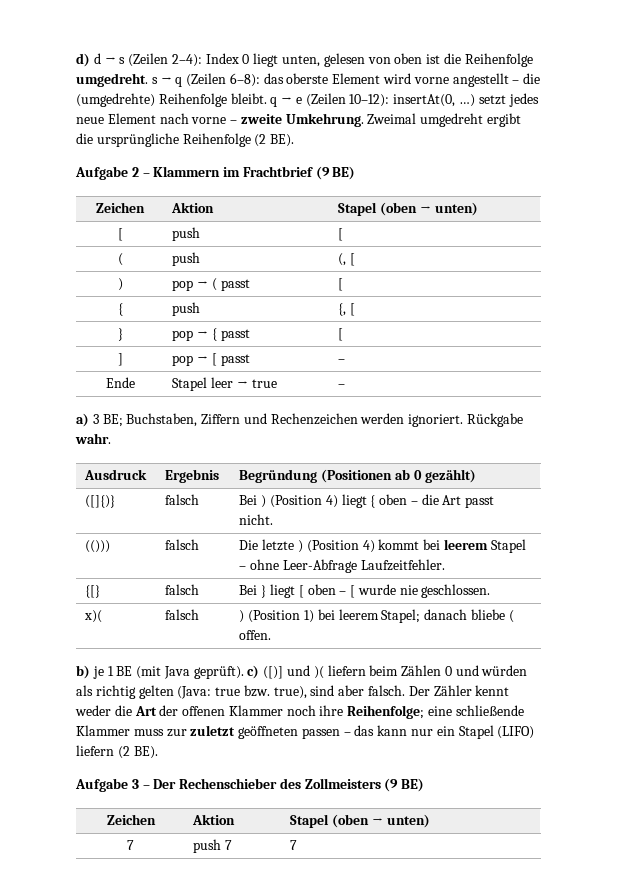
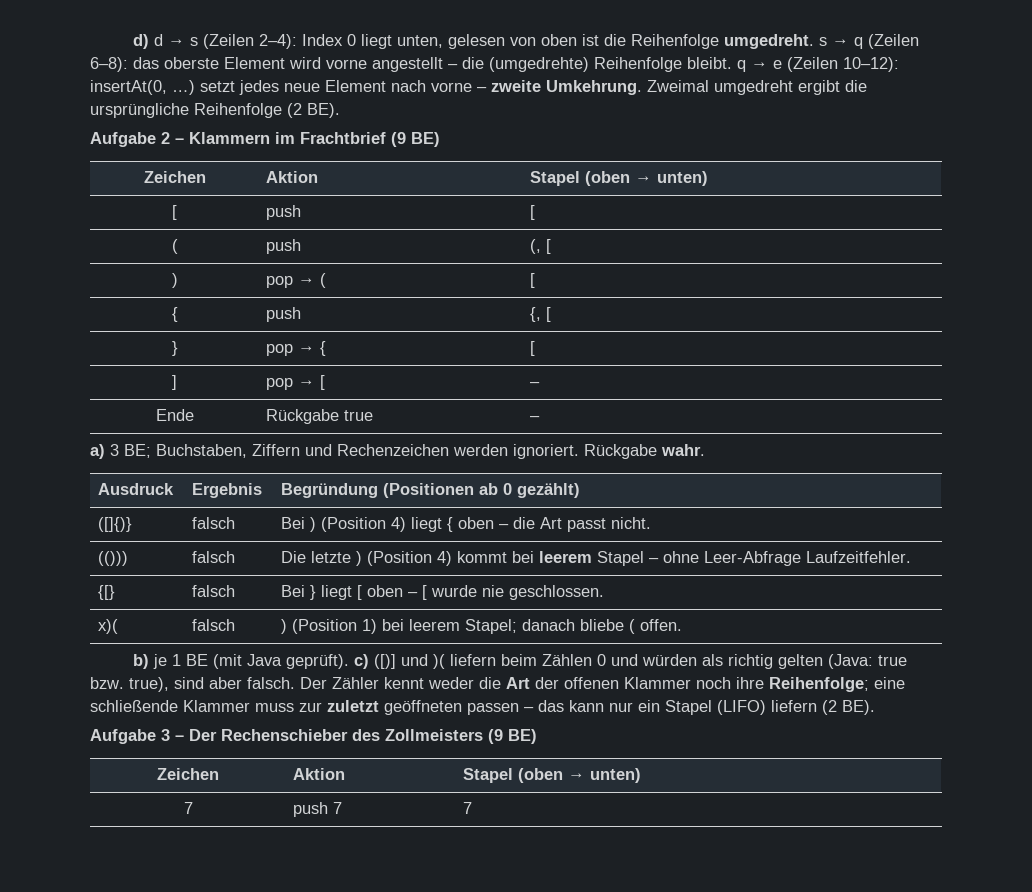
[220,279,250,291] passt -> (327, 280) none
[220,329,250,341] passt -> (327, 348) none
[220,354,250,366] passt -> (326, 382) none
[172,377,248,391] Stapel leer → -> [266,409,340,424] Rückgabe

